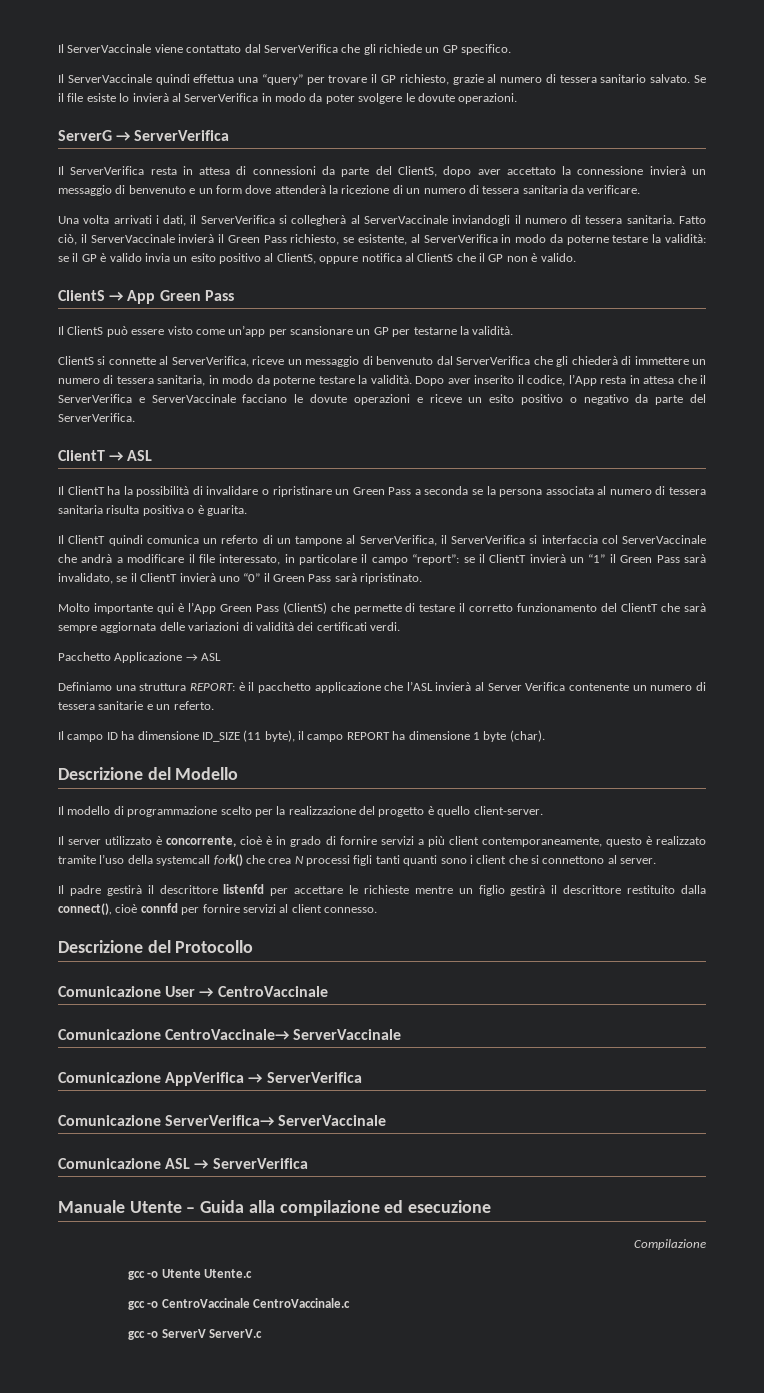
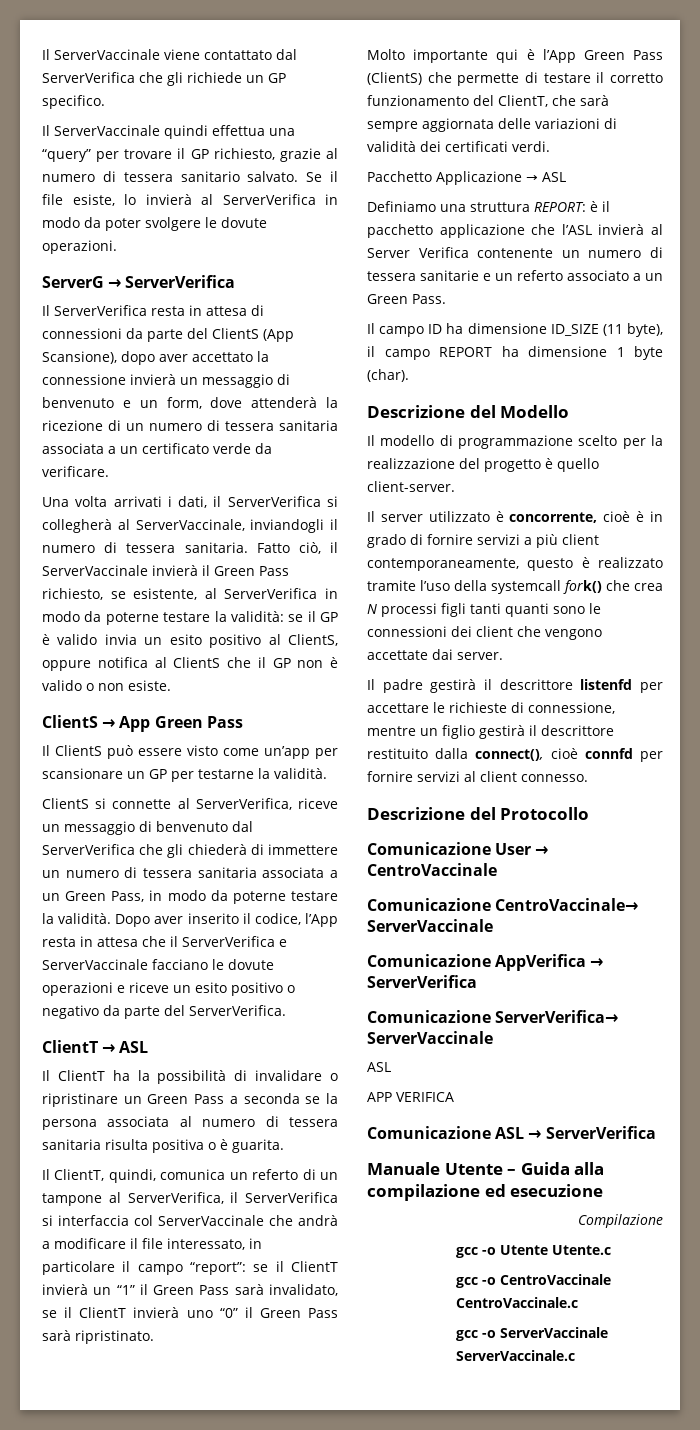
[86,93,116,102] esiste -> [72,194,115,206] esiste,
[397,166,437,177] ClientS, -> [212,328,294,342] [42,351,117,364] ClientS (App Scansione),
[215,185,242,194] form -> [166,397,202,409] form,
(568, 189) none -> [42,443,251,454] associata a un certificato verde
[363,215,448,224] ServerVaccinale -> [135,519,245,531] ServerVaccinale,
[540,253,576,262] valido. -> [42,680,171,691] valido o non esiste.
[157,375,206,386] sanitaria, -> [197,867,338,878] [42,891,145,902] sanitaria associata a un Green Pass,
[68,535,143,546] ClientT quindi -> [54,1169,156,1183] ClientT, quindi,
[621,603,659,612] ClientT -> [498,95,548,107] ClientT,
[173,701,214,710] referto. -> [517,270,663,281] [367,294,446,304] referto associato a un Green Pass.
[469,855,617,864] i client che si connettono al -> [589,603,601,614] [367,626,602,640] [367,649,453,660] le connessioni dei client che vengono accettate dai
(409, 889) none -> [511,702,615,714] di connessione,
(387, 1120) none -> [367,1062,391,1072] [367,1092,454,1102] // ASL // APP VERIFICA
[161,1329,262,1338] ServerV ServerV.c -> [499,1327,608,1338] [455,1350,575,1361] ServerVaccinale ServerVaccinale.c

